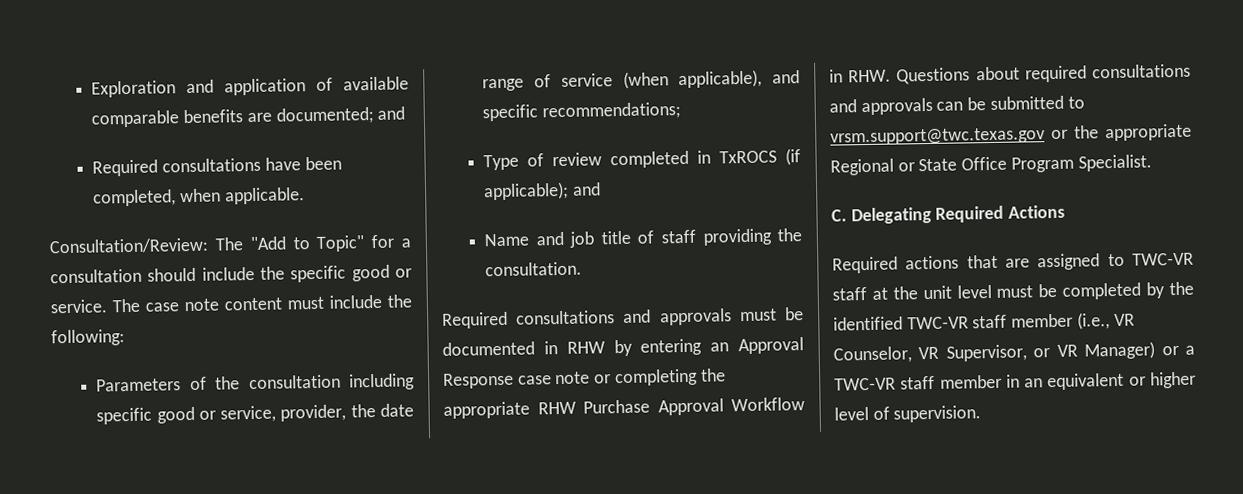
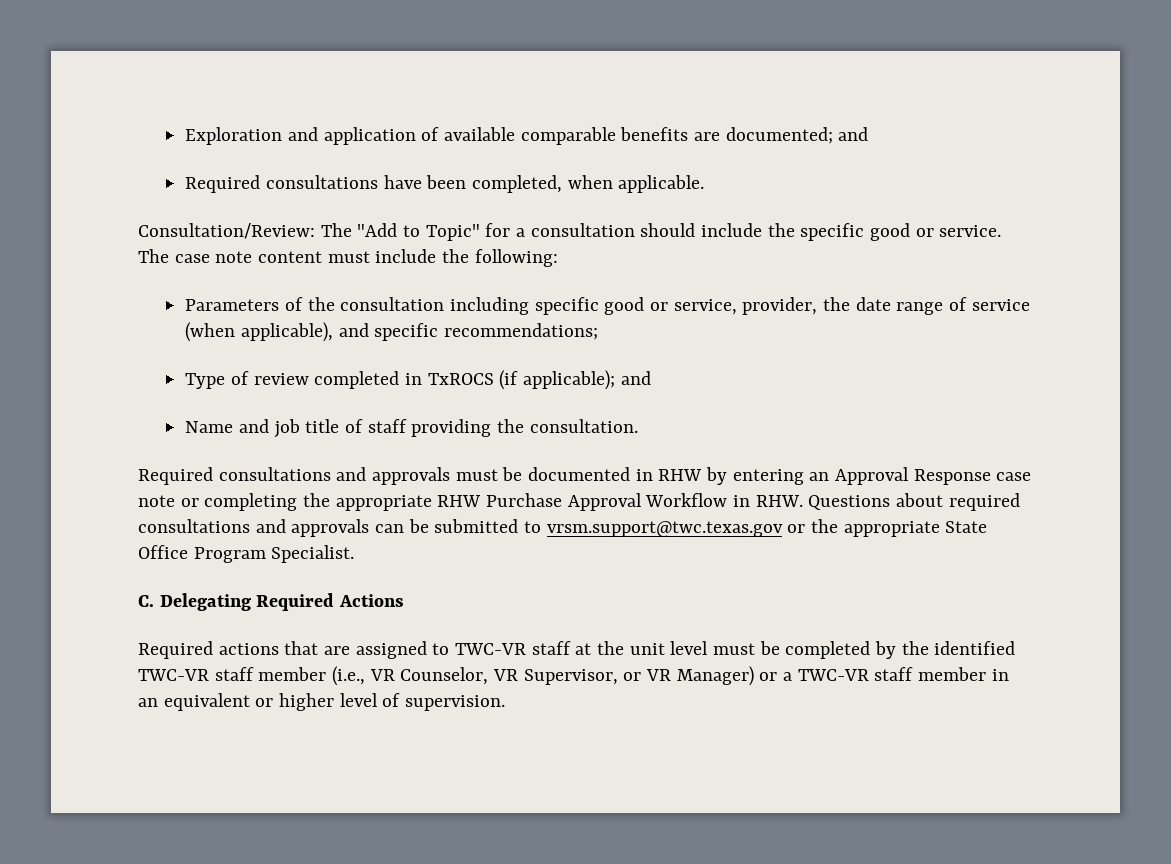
[830,158,915,176] Regional or -> (940, 529) none

